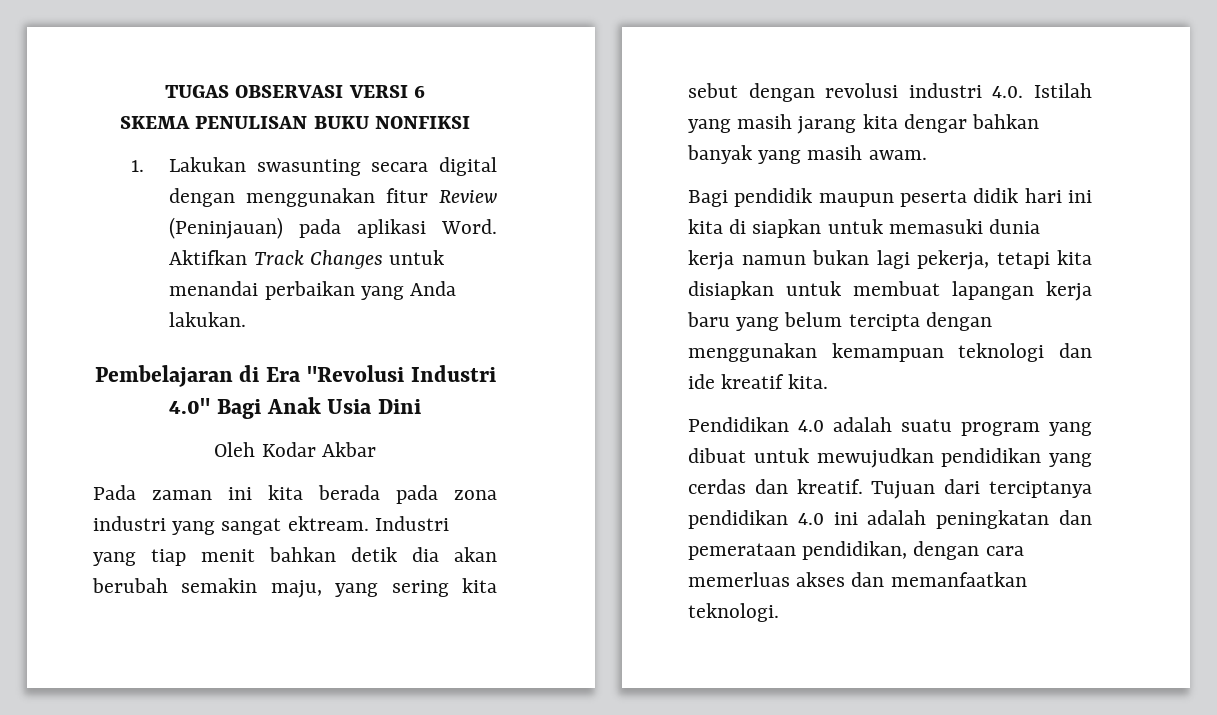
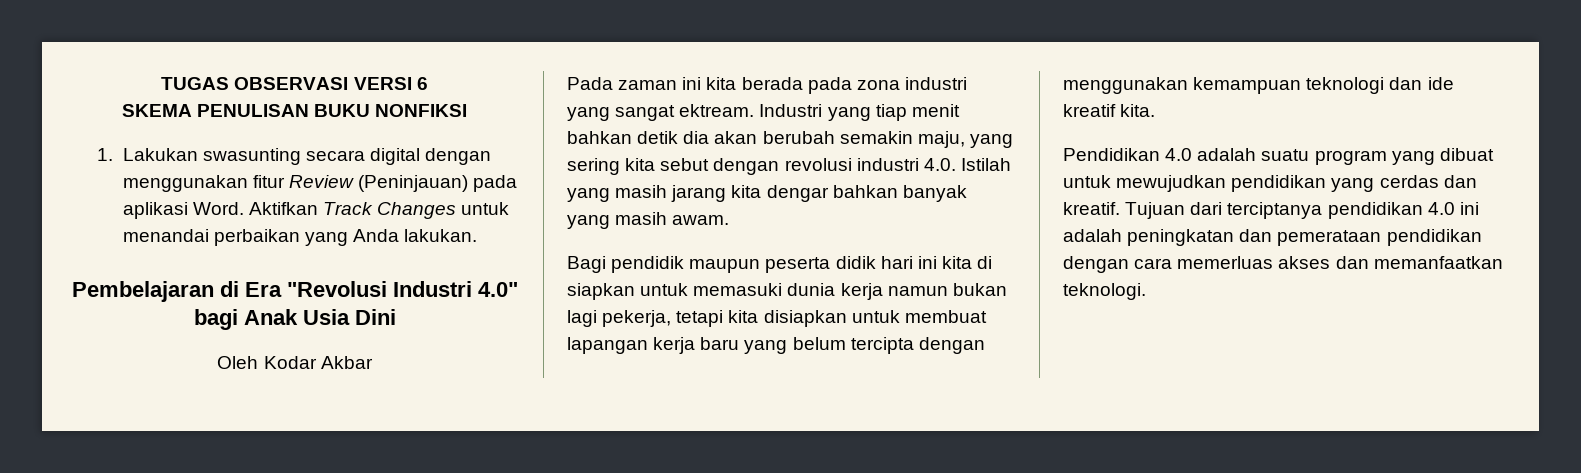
[216,399,261,419] Bagi -> [193,309,238,330] bagi
[802,541,908,560] pendidikan, -> [1386,229,1482,246] pendidikan

